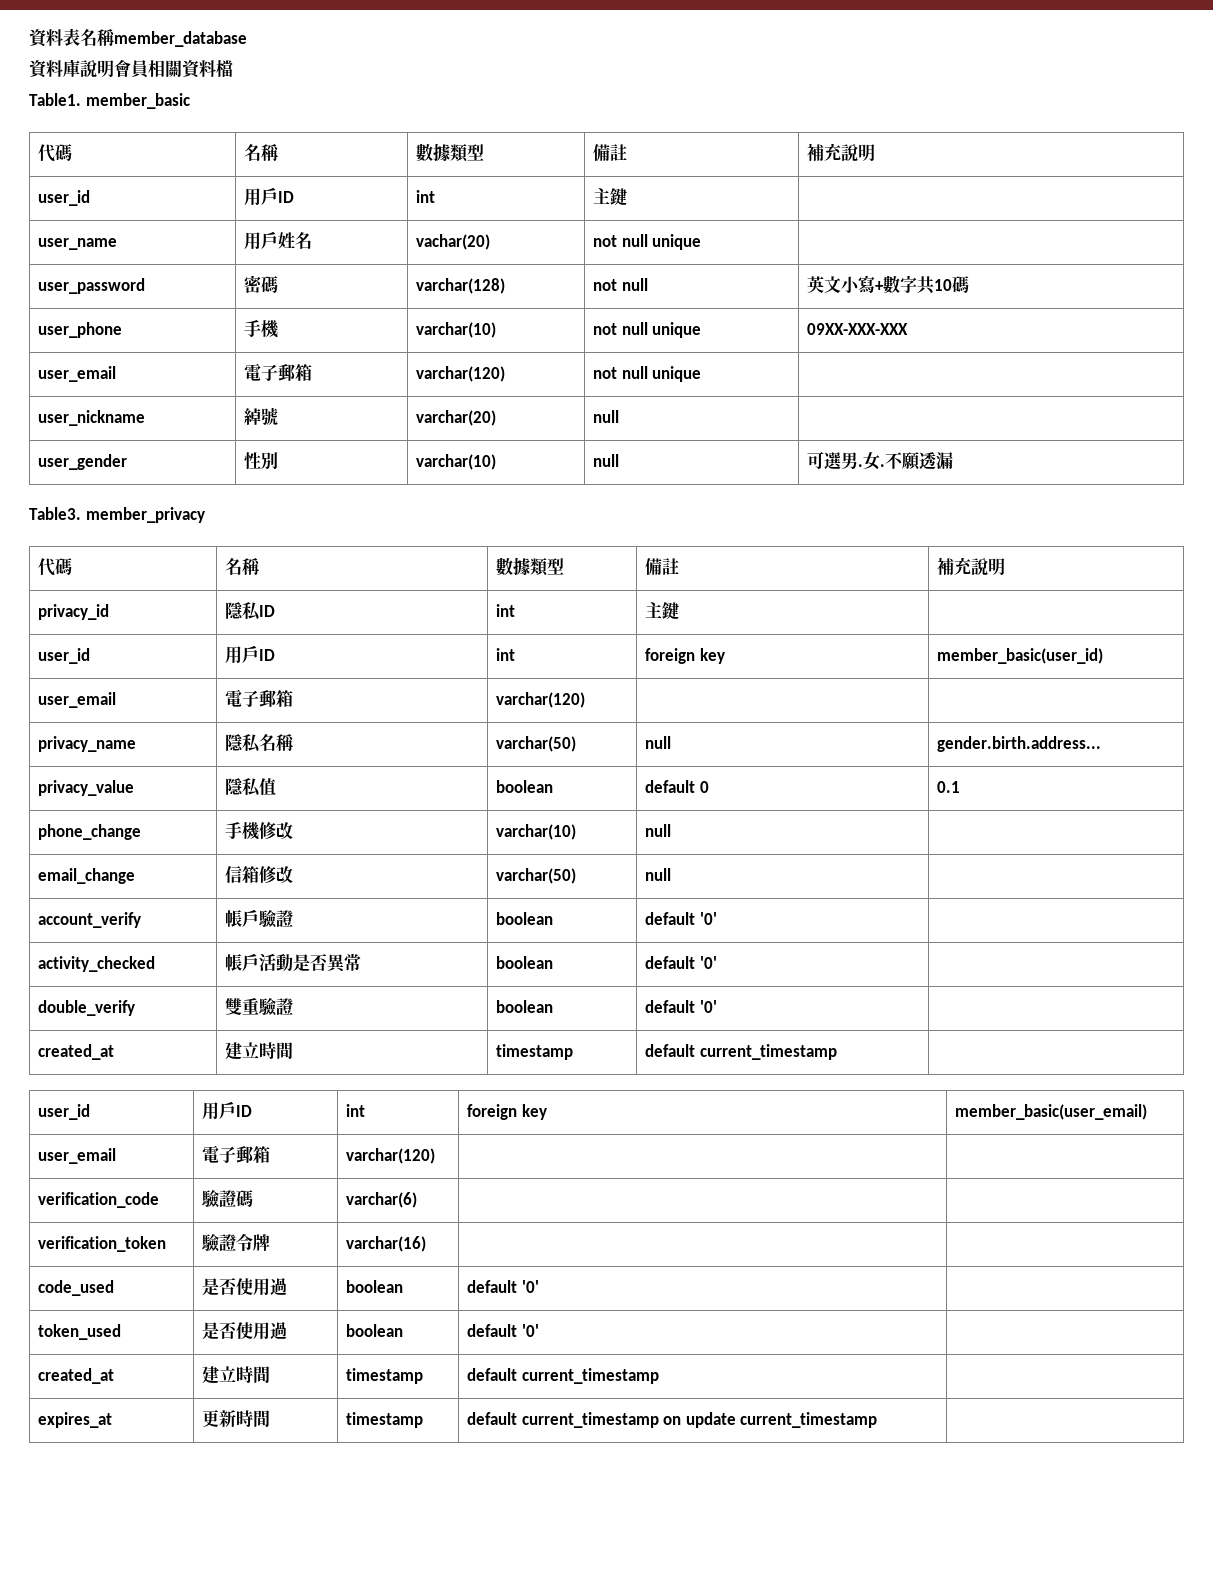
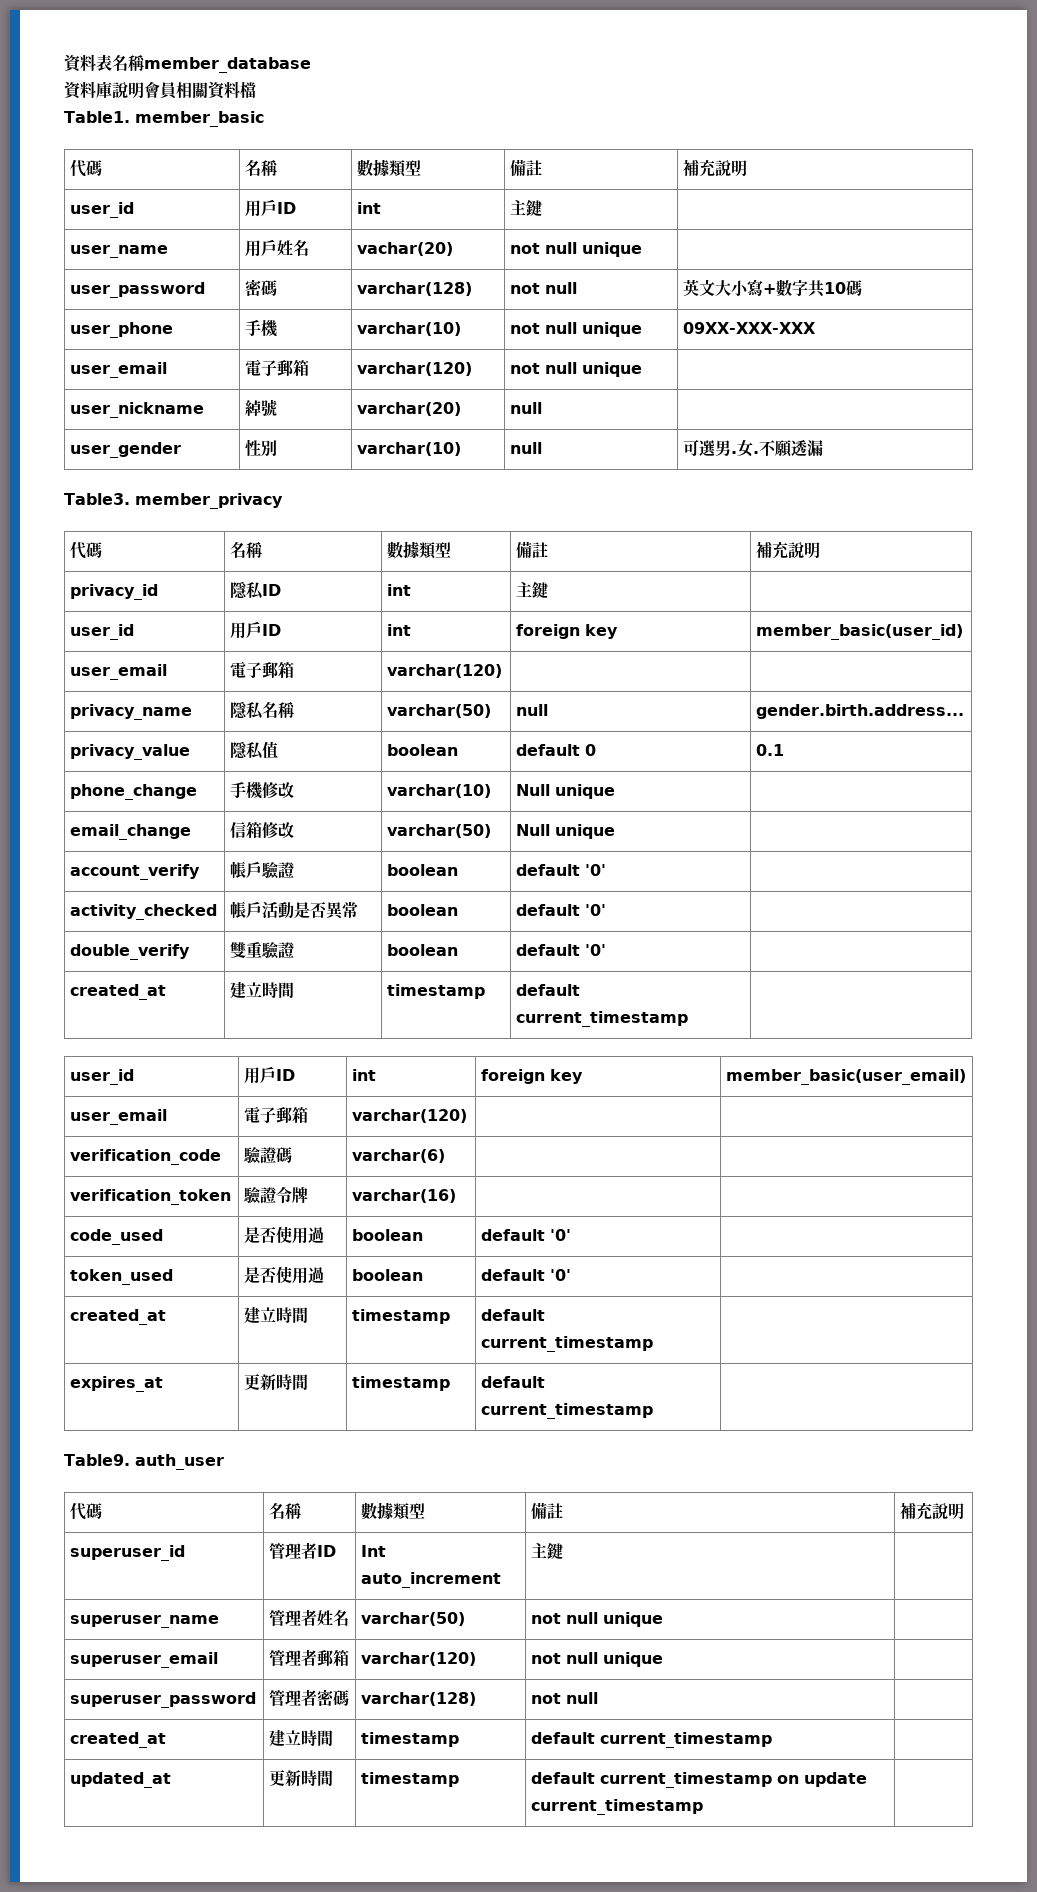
(841, 284) none -> [715,280,732,296] 大
[644,824,671,837] null -> [516,784,616,799] Null unique
[644,868,671,881] null -> [516,824,616,839] Null unique
(659, 1420) none -> [64,1454,224,1470] [70,1502,103,1520] [269,1502,303,1519] [361,1502,426,1520] [531,1502,564,1519] [900,1502,965,1520] [70,1545,186,1561] [269,1542,337,1560] [361,1545,387,1557] [361,1572,502,1588] [531,1543,564,1559] [70,1615,220,1628] [269,1609,350,1627] [361,1612,466,1626] [531,1612,664,1627] [70,1652,219,1668] [269,1649,350,1667] [361,1652,477,1666] [531,1652,664,1667] [70,1692,257,1708] [269,1689,350,1707] [361,1692,477,1706] [531,1692,599,1704] [70,1732,167,1748] [269,1729,334,1747] [361,1732,460,1747] [531,1732,773,1748] [70,1772,172,1788] [269,1770,334,1786] [361,1772,460,1787] [531,1772,773,1788] | // Table9. auth_user // 代碼 | 名稱 | 數據類型 | 備註 | 補充說明 // superuser_id | 管理者ID | Int auto_increment | 主鍵 | // superuser_name | 管理者姓名 | varchar(50) | not null unique | // superuser_email | 管理者郵箱 | varchar(120) | not null unique | // superuser_password | 管理者密碼 | varchar(128) | not null | // created_at | 建立時間 | timestamp | default current_timestamp | // updated_at | 更新時間 | timestamp | default current_timestamp

